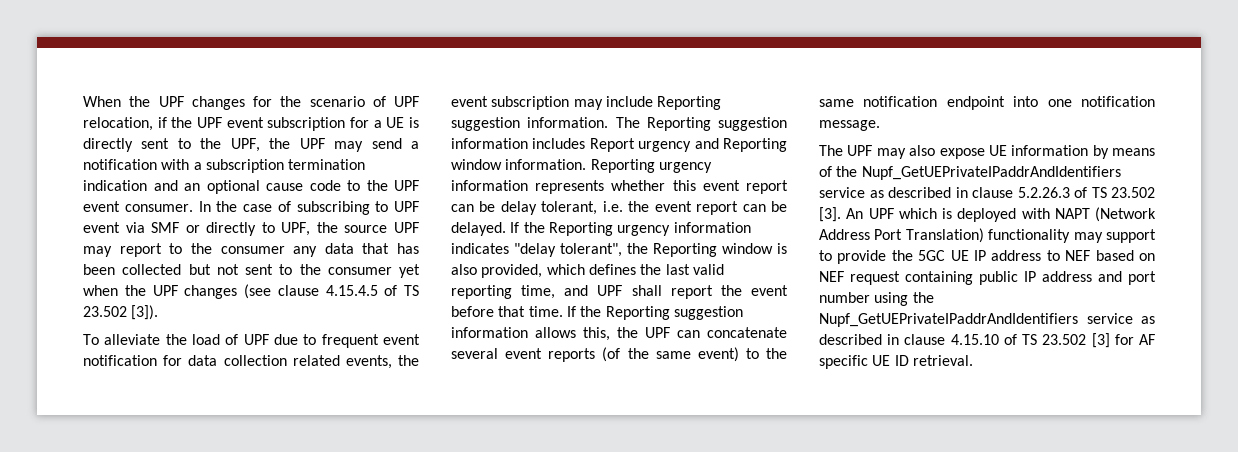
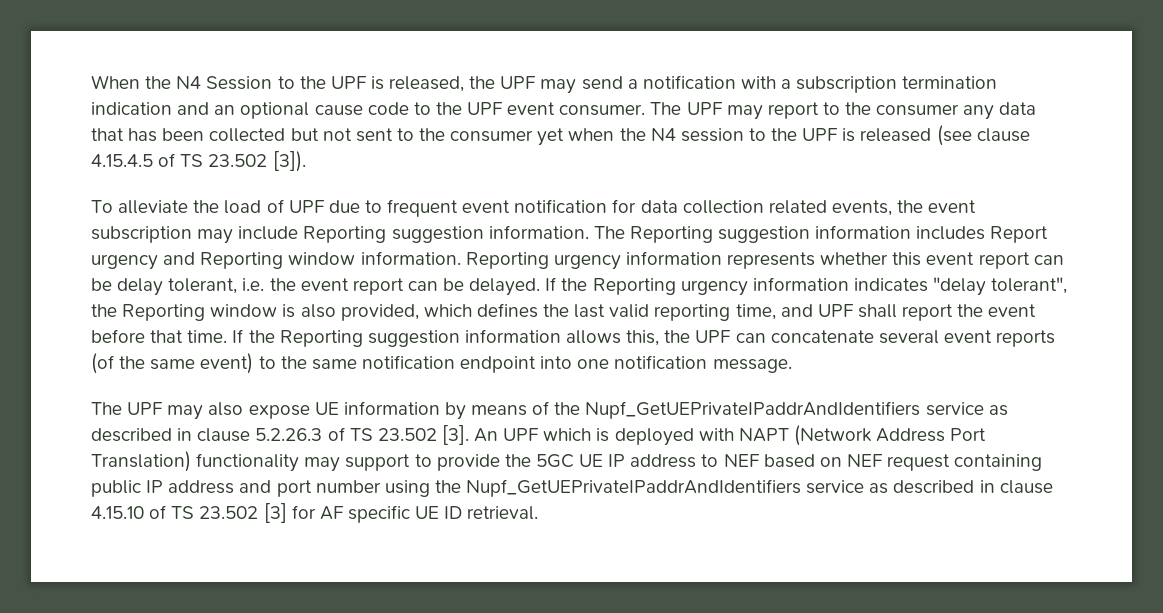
[158,96,419,110] [83,117,420,131] [83,138,260,152] UPF changes for the scenario of UPF relocation, if the UPF event subscription for a UE is directly sent to the UPF, -> [176,76,465,92] N4 Session to the UPF is released,
[198,201,419,215] [83,222,388,236] In the case of subscribing to UPF event via SMF or directly to UPF, the source -> [650,102,682,115] The
[152,285,238,299] UPF changes -> [650,128,932,142] N4 session to the UPF is released

